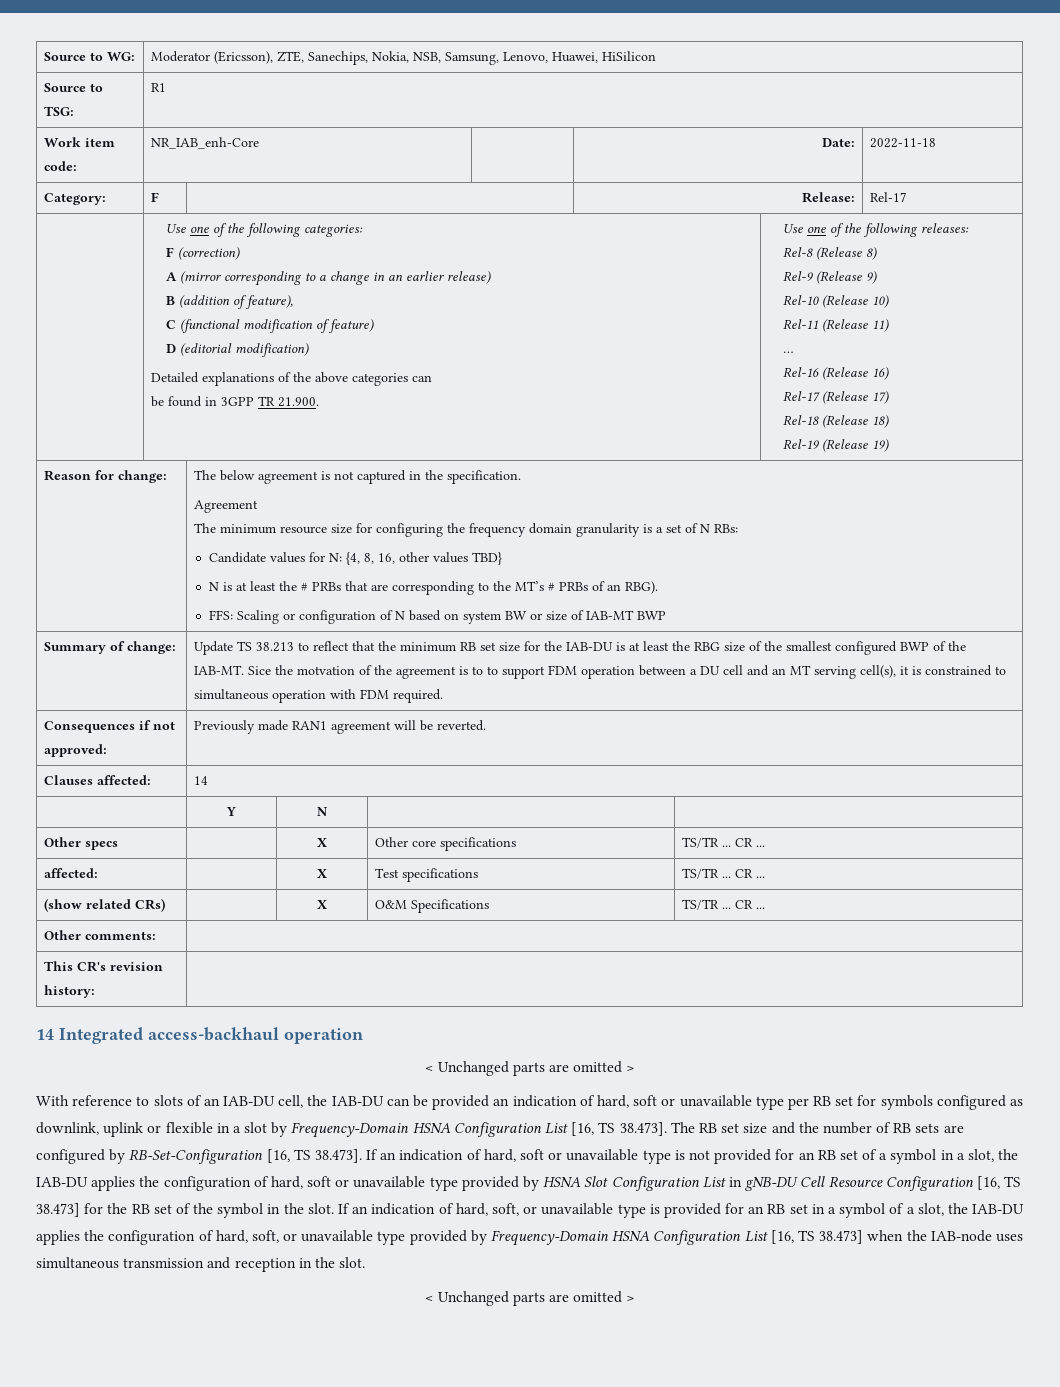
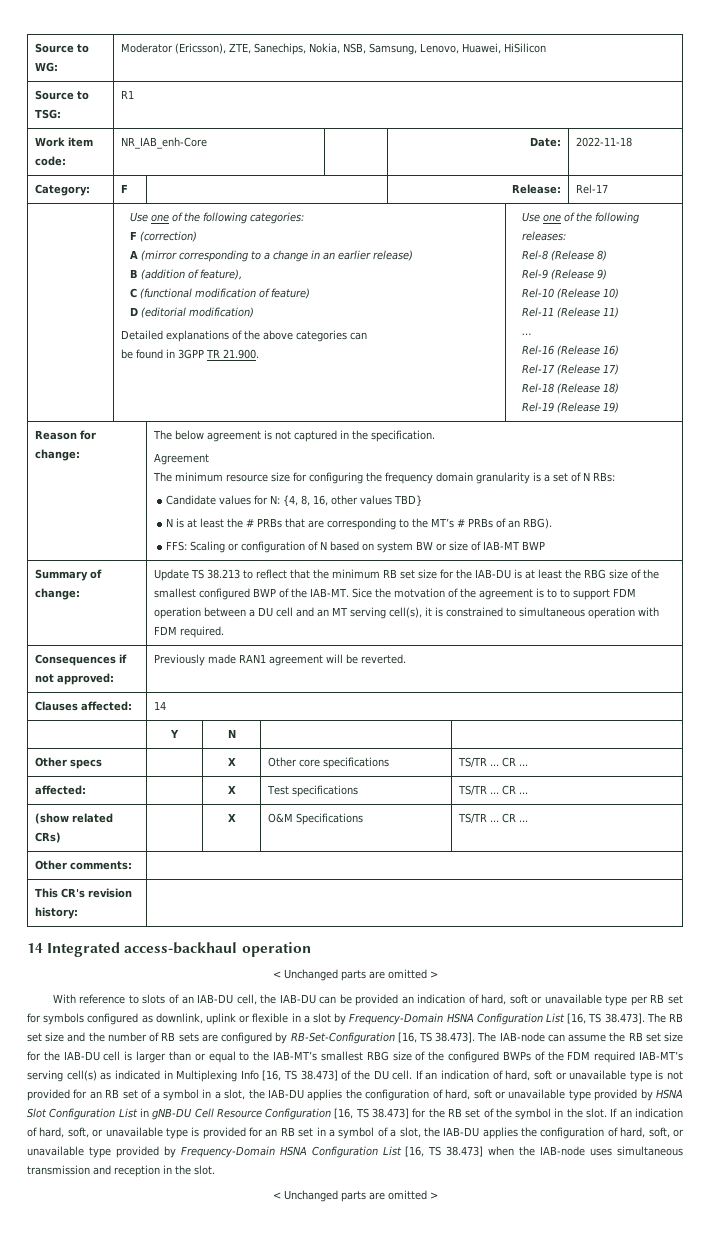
(362, 1156) none -> [477,1032,684,1042] [27,1051,684,1063] [27,1070,413,1082] The IAB-node can assume the RB set size for the IAB-DU cell is larger than or equal to the IAB-MT’s smallest RBG size of the configured BWPs of the FDM required IAB-MT’s serving cell(s) as indicated in Multiplexing Info [16, TS 38.473] of the DU cell.

